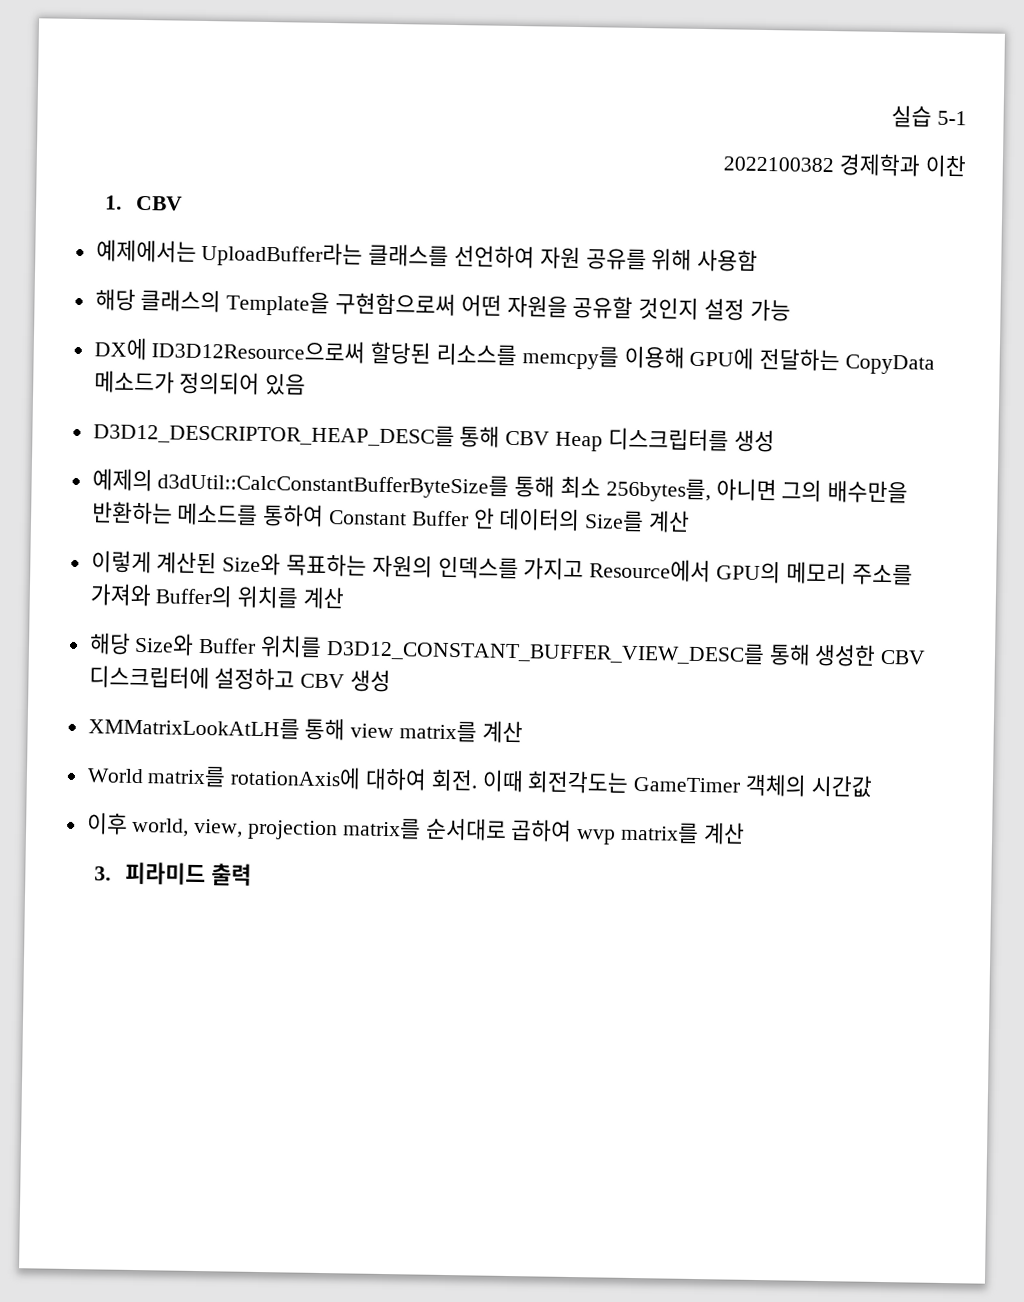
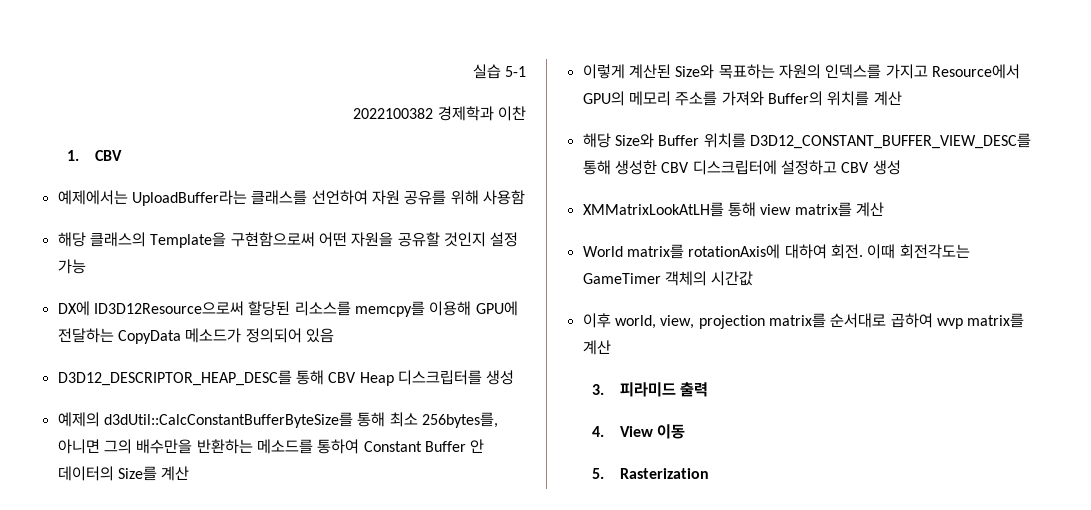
(252, 874) none -> [592,424,686,439] [592,468,709,479] // 4. View 이동 // 5. Rasterization

